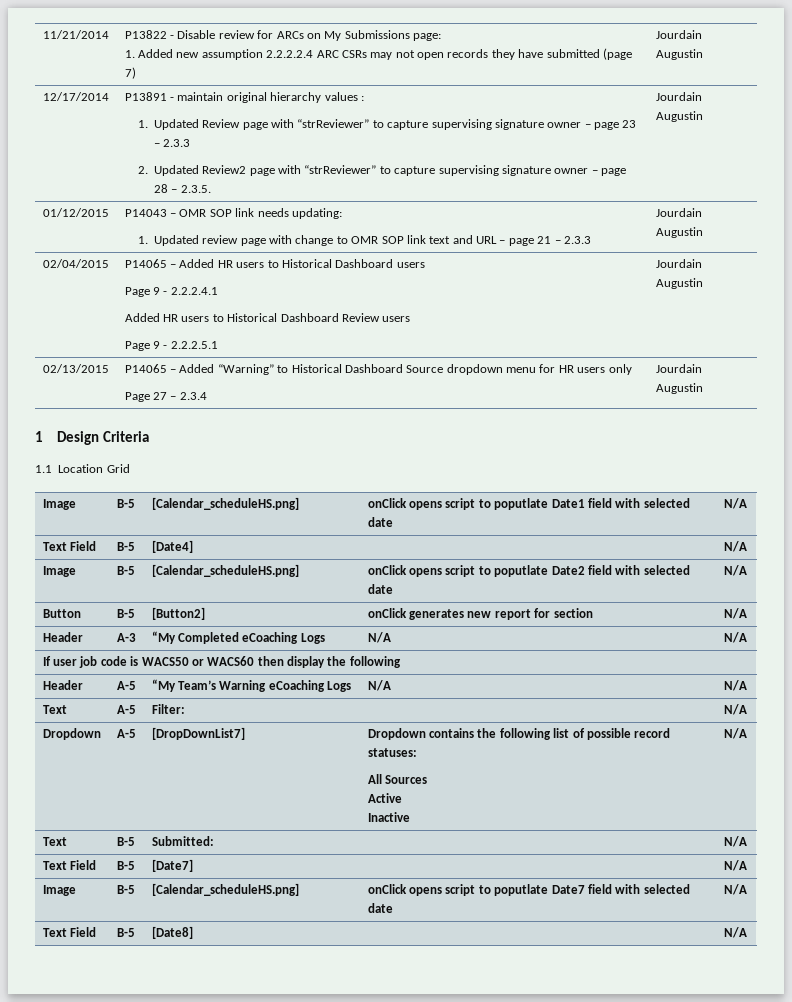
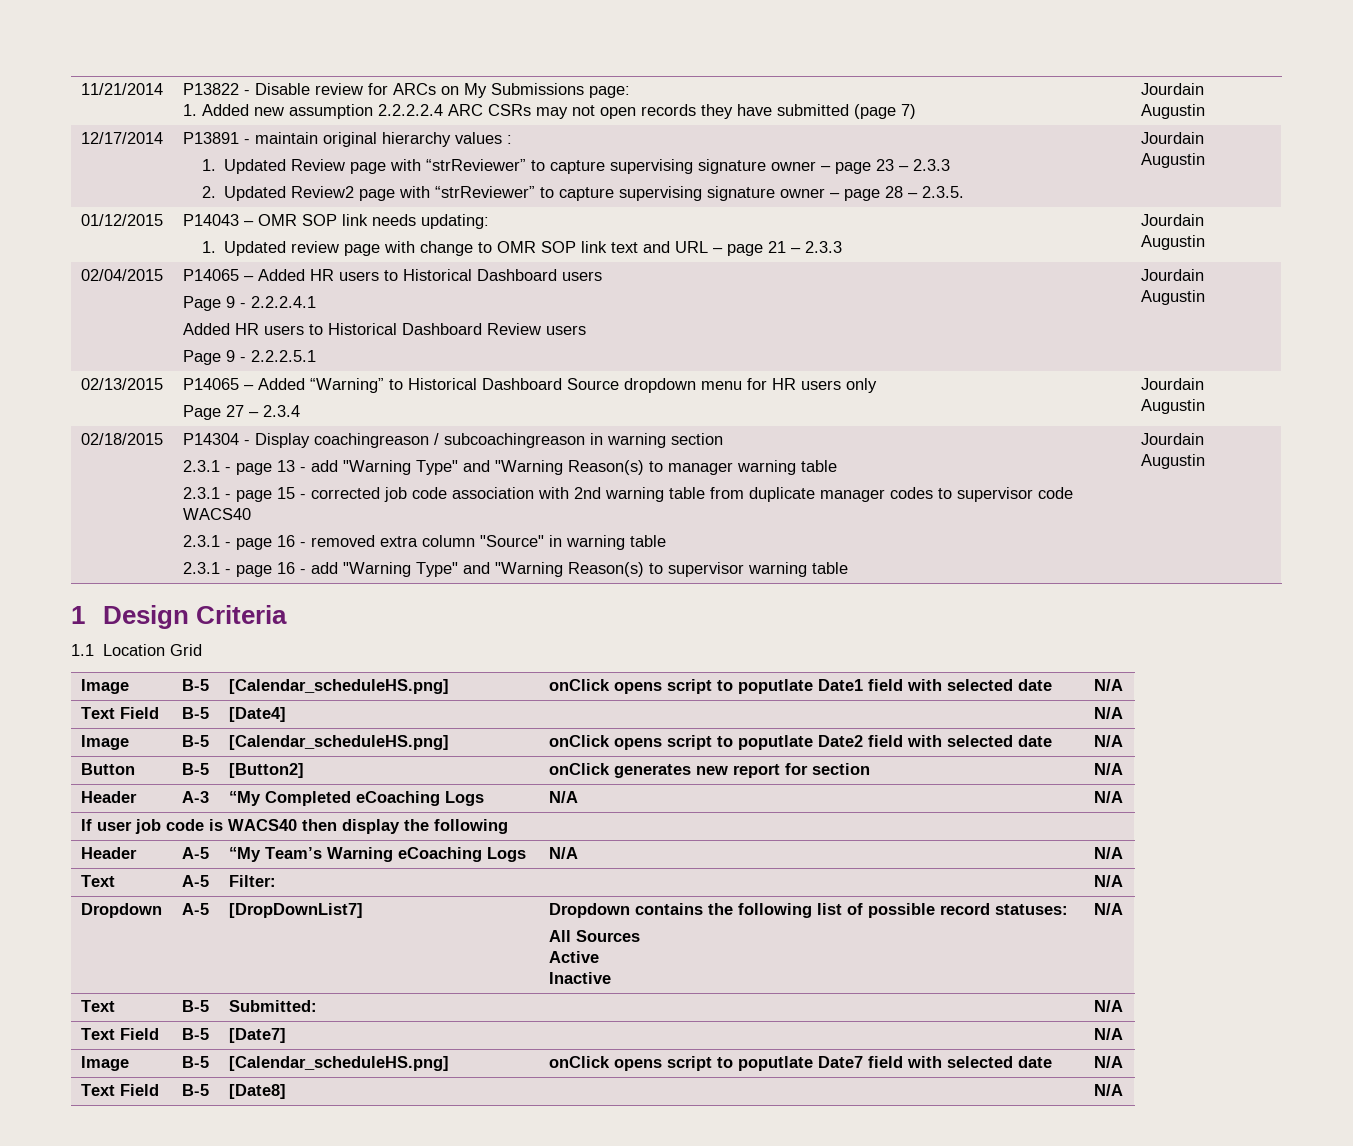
(703, 388) none -> [80,433,163,445] [182,433,723,448] [182,460,837,475] [182,487,1073,502] [182,508,251,520] [182,535,666,550] [182,562,848,577] [1140,433,1204,445] [1140,454,1205,469] // 02/18/2015 | P14304 - Display coachingreason / subcoachingreason in warning section // 2.3.1 - page 13 - add "Warning Type" and "Warning Reason(s) to manager warning table // 2.3.1 - page 15 - corrected job code association with 2nd warning table from duplicate manager codes to supervisor code WACS40 // 2.3.1 - page 16 - removed extra column "Source" in warning table // 2.3.1 - page 16 - add "Warning Type" and "Warning Reason(s) to supervisor warning table | Jourdain Augustin
[141,656,255,666] WACS50 or WACS60 -> [227,819,297,831] WACS40

